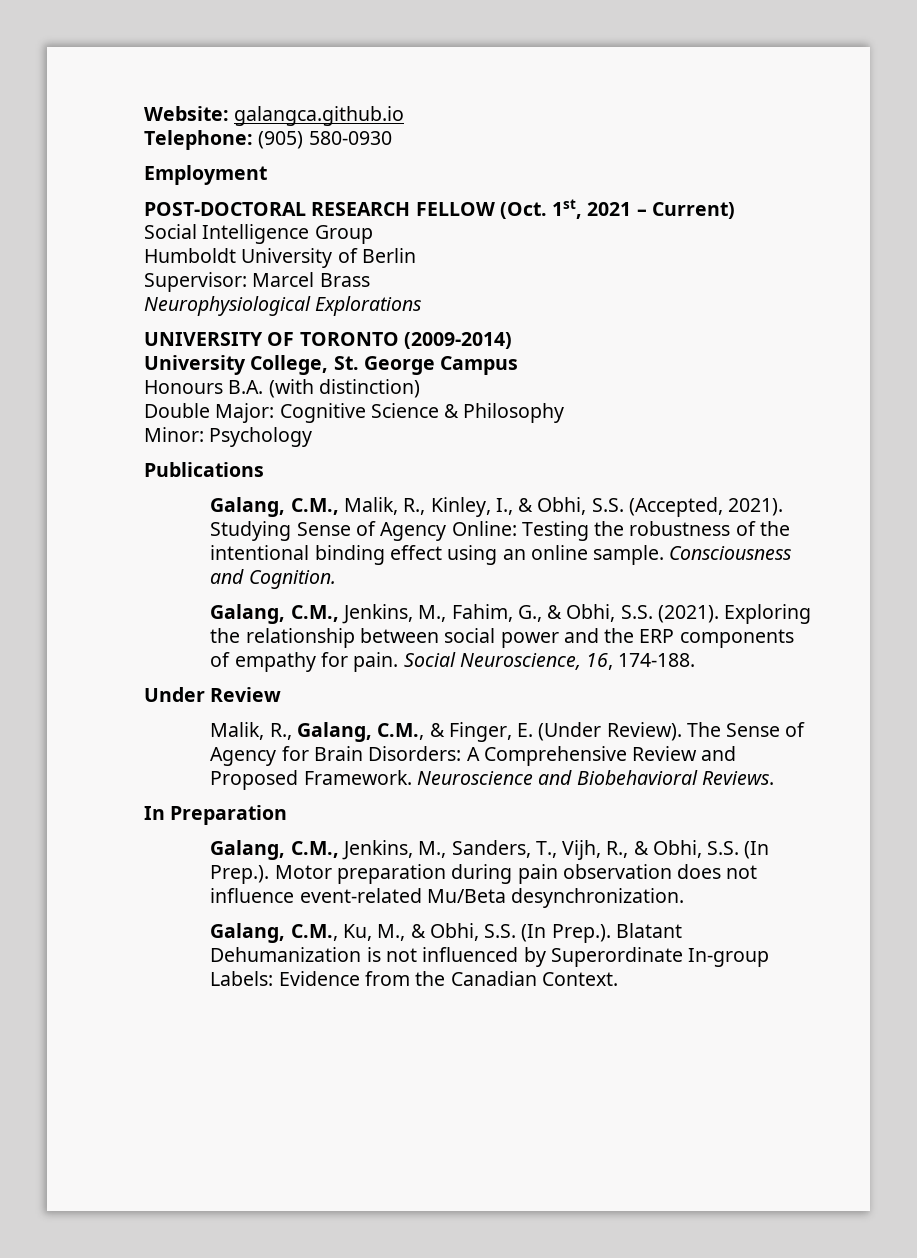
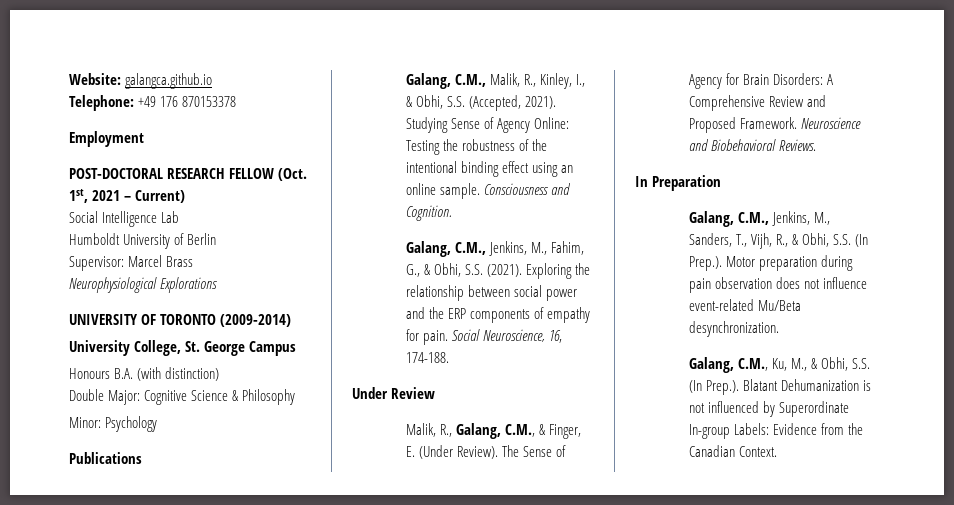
[258,131,392,149] (905) 580-0930 -> [138,96,237,107] +49 176 870153378
[314,225,373,244] Group -> [161,211,180,223] Lab

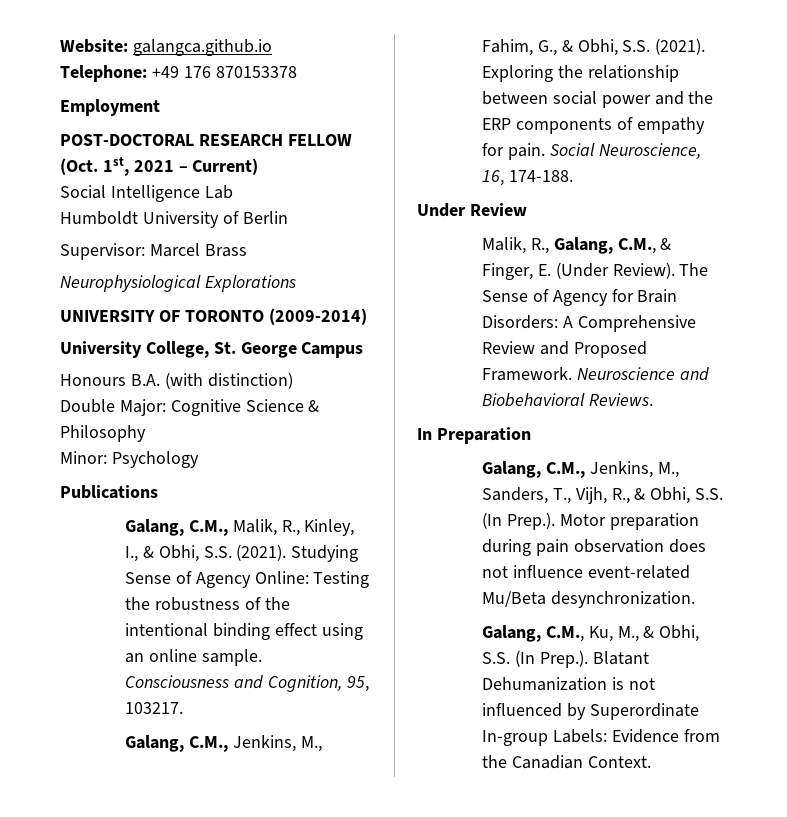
[468,95,556,111] (Accepted, 2021). -> [236,544,287,561] (2021).
[405,205,452,221] Cognition. -> [267,675,369,692] [124,702,183,714] Cognition, 95, 103217.

